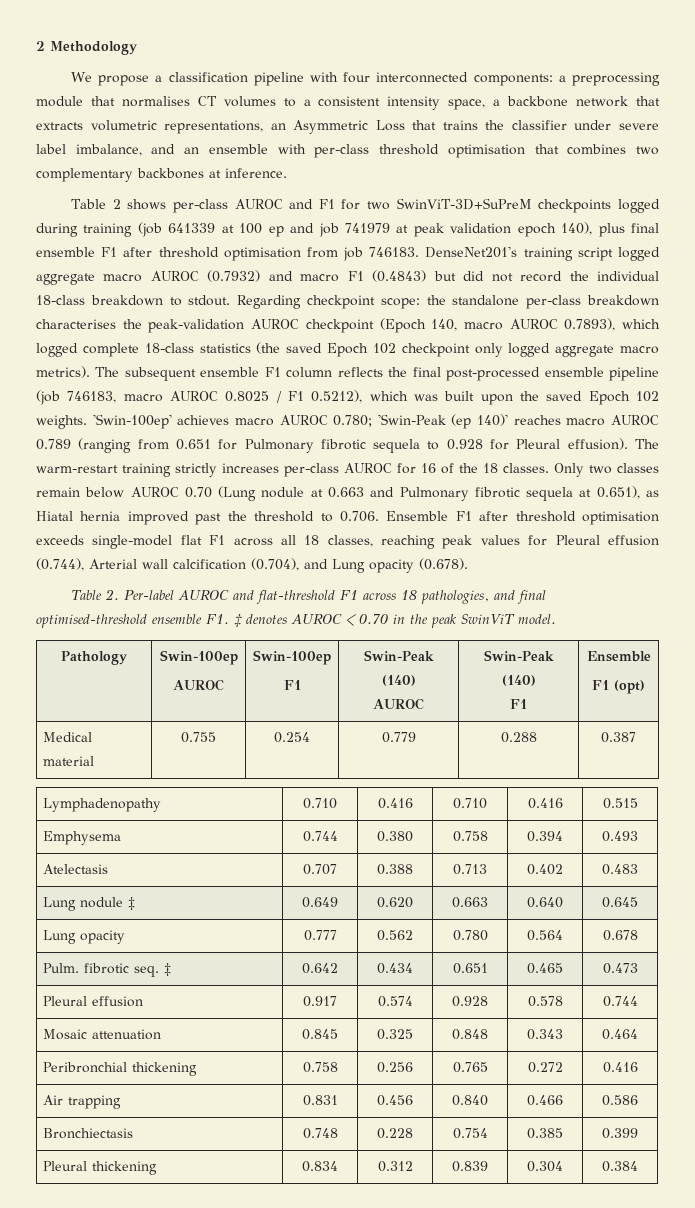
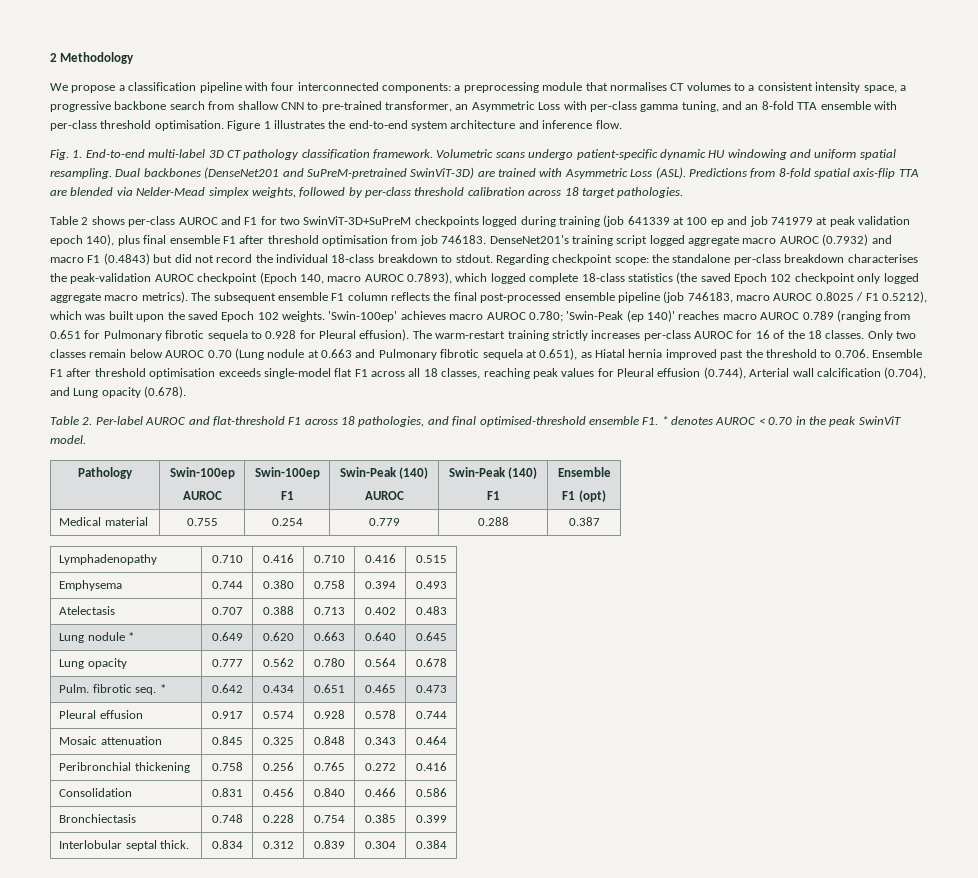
[507,96,660,107] [36,120,659,134] [36,144,660,158] [36,168,287,182] backbone network that extracts volumetric representations, an Asymmetric Loss that trains the classifier under severe label imbalance, and an ensemble with per-class threshold optimisation that combines two complementary backbones at inference. -> [50,101,897,112] [50,120,622,131] [50,149,896,160] [50,167,919,179] [50,187,684,198] progressive backbone search from shallow CNN to pre-trained transformer, an Asymmetric Loss with per-class gamma tuning, and an 8-fold TTA ensemble with per-class threshold optimisation. Figure 1 illustrates the end-to-end system architecture and inference flow. // Fig. 1. End-to-end multi-label 3D CT pathology classification framework. Volumetric scans undergo patient-specific dynamic HU windowing and uniform spatial resampling. Dual backbones (DenseNet201 and SuPreM-pretrained SwinViT-3D) are trained with Asymmetric Loss (ASL). Predictions from 8-fold spatial axis-flip TTA are blended via Nelder-Mead simplex weights, followed by per-class threshold calibration across 18 target pathologies.
[234,614,242,627] ‡ -> [661,416,668,425] *
[128,897,136,910] ‡ -> [128,632,135,641] *
[164,963,172,976] ‡ -> [159,684,166,693] *
[43,1095,122,1109] Air trapping -> [59,788,133,797] Consolidation
[43,1161,158,1175] Pleural thickening -> [59,840,190,851] Interlobular septal thick.

